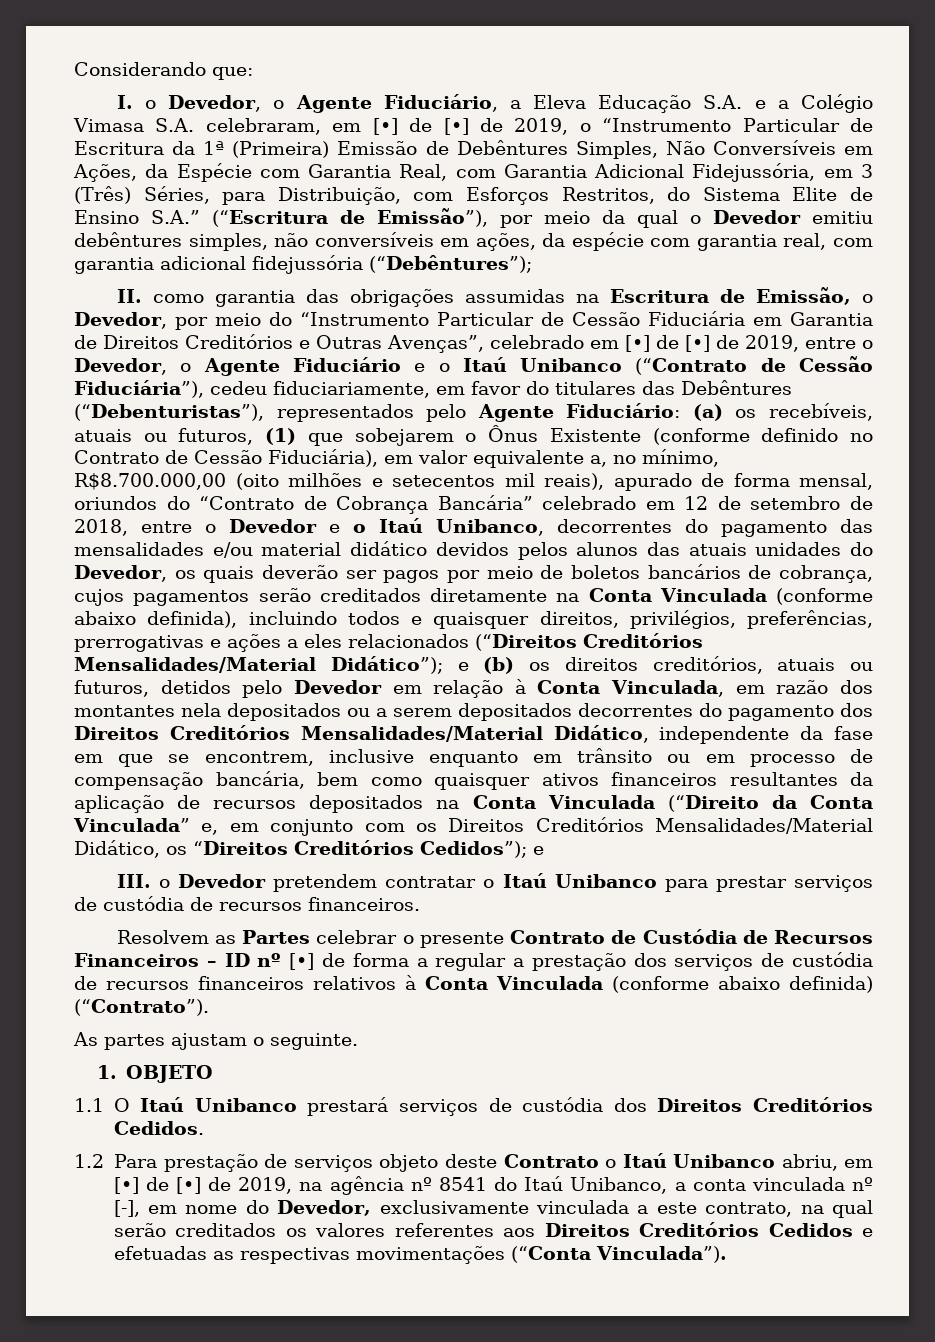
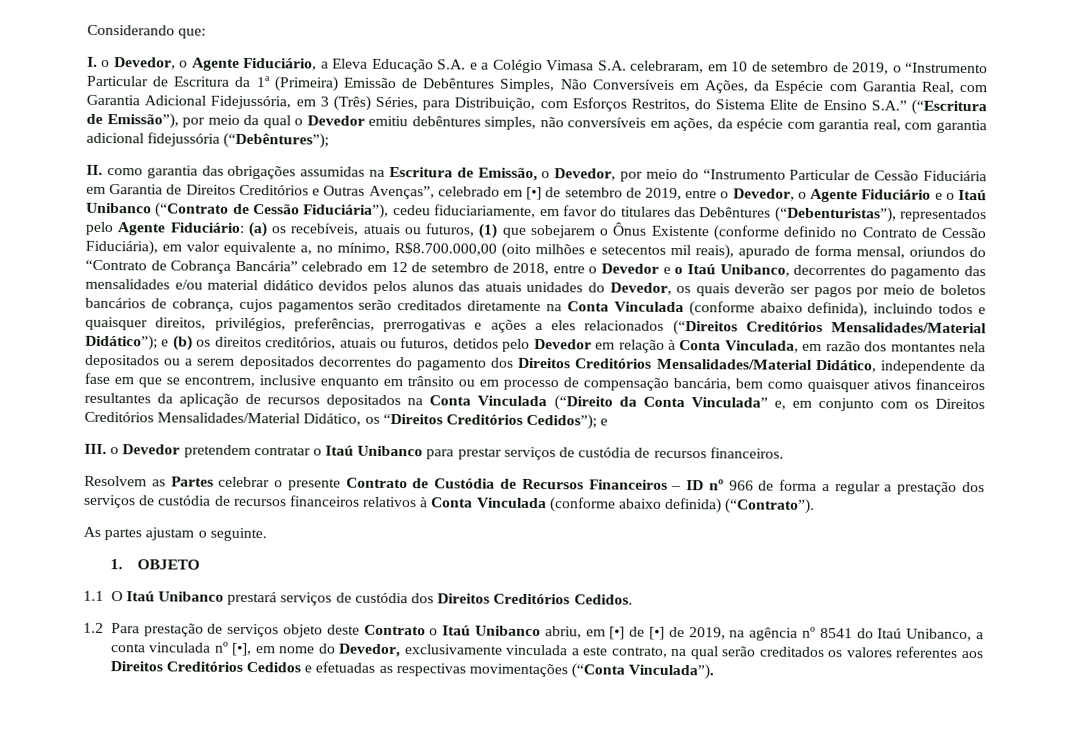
[372,118,469,135] [•] de [•] -> [731,61,830,73] 10 de setembro
[684,335,710,352] [•] -> [564,187,623,198] setembro
[289,953,315,970] [•] -> [728,480,754,491] 966
[113,1200,140,1217] [-], -> [231,642,253,657] [•],

